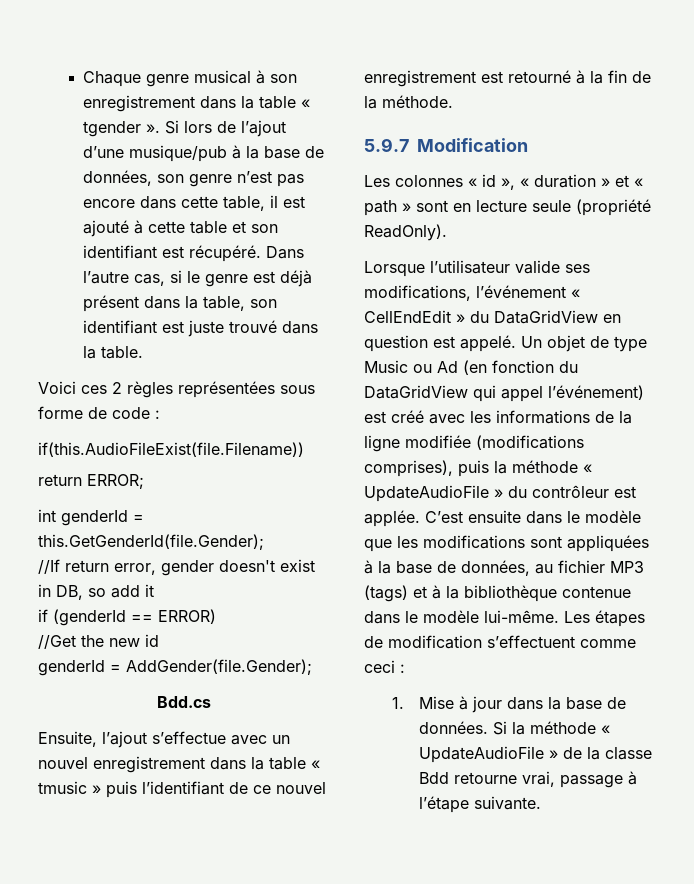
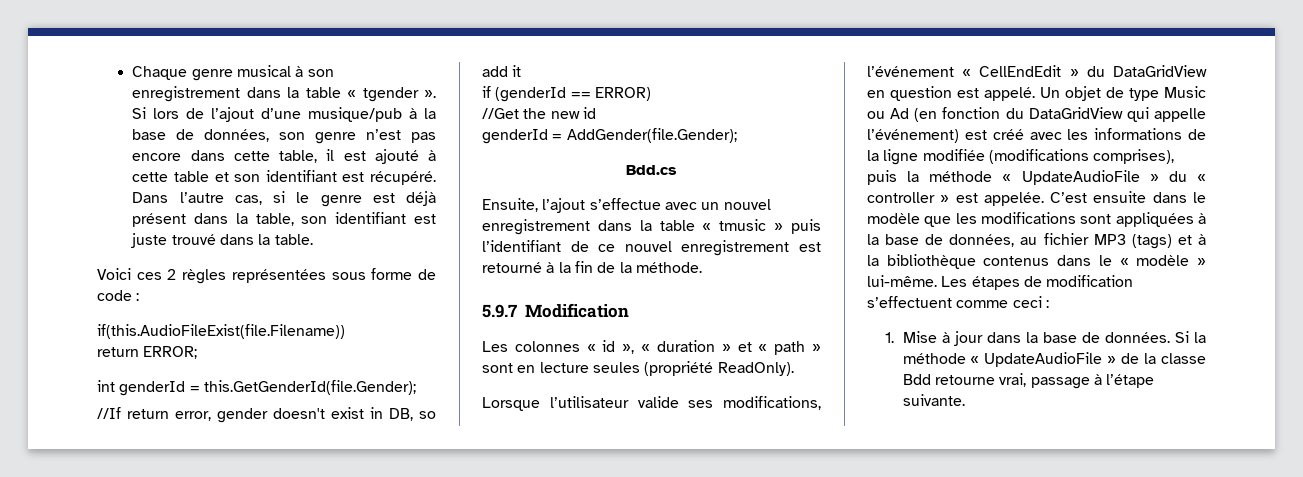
[532,200,571,212] seule -> [592,362,640,373] seules
[501,386,543,402] appel -> [1154,108,1206,122] appelle
[532,485,636,498] [364,510,420,527] contrôleur est applée. -> [1197,174,1206,182] [867,192,1044,206] « controller » est appelée.
[562,586,631,598] [364,610,479,624] contenue dans le modèle -> [983,255,1206,266] contenus dans le « modèle »

